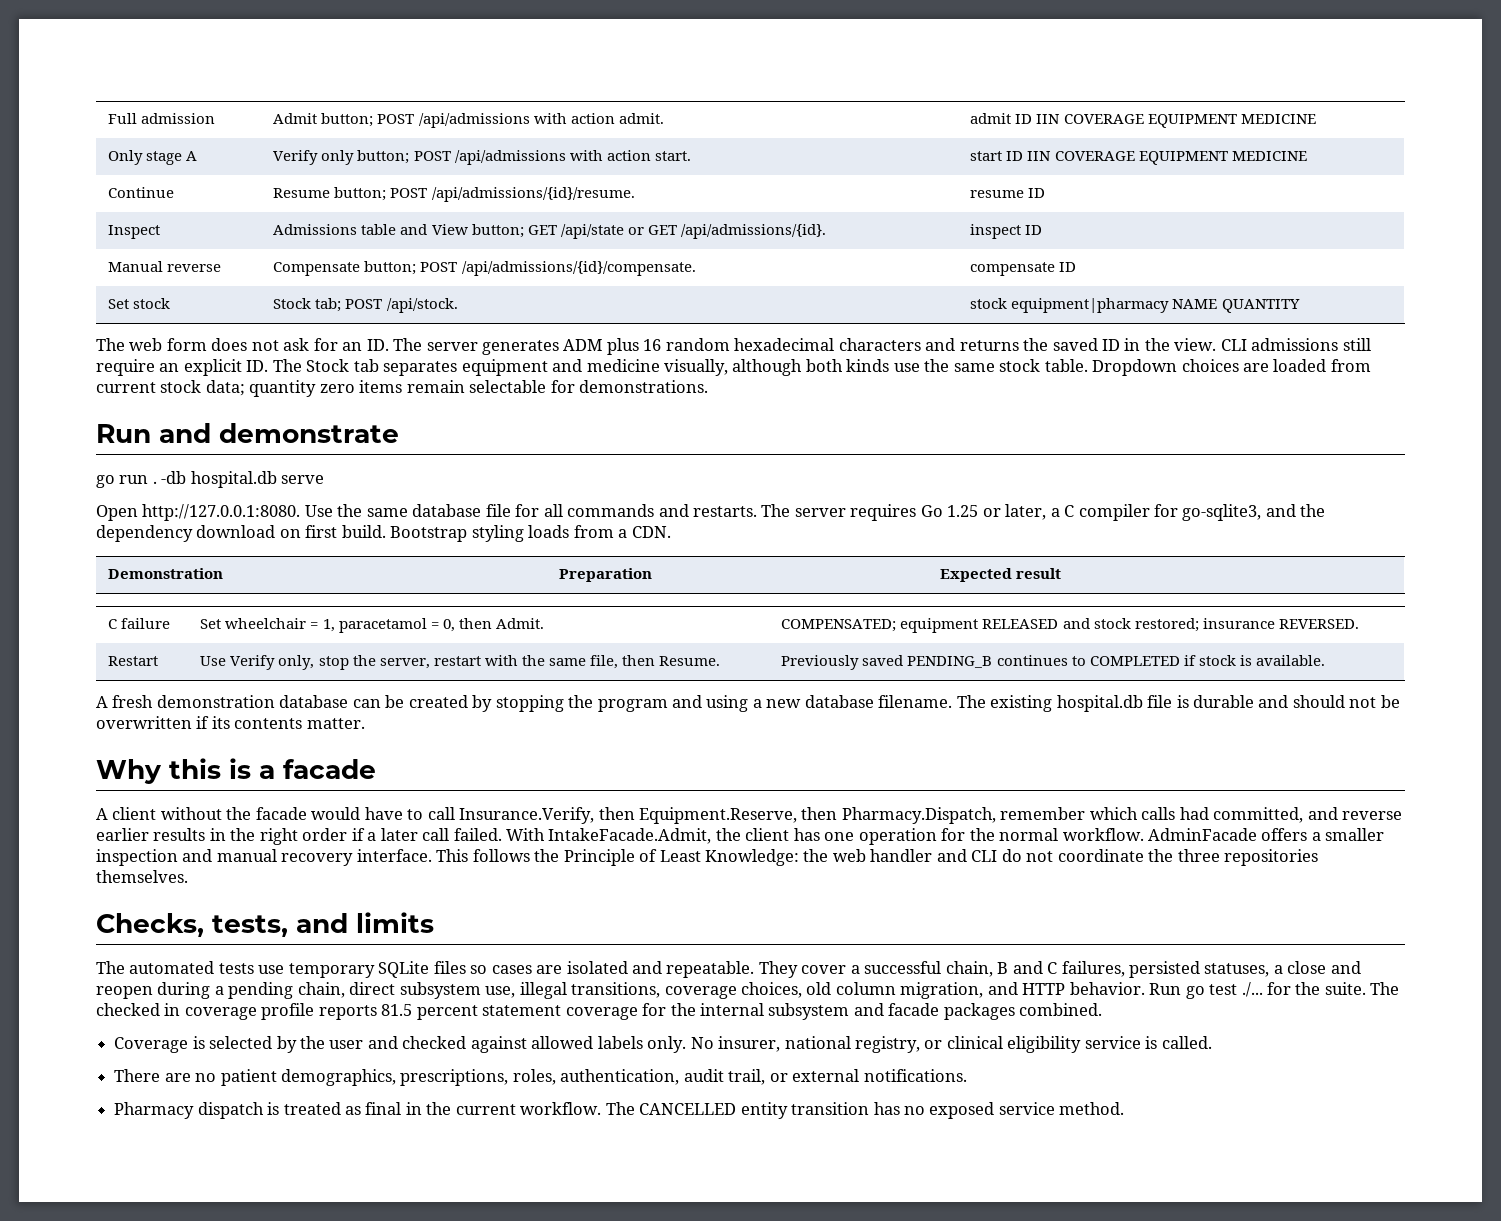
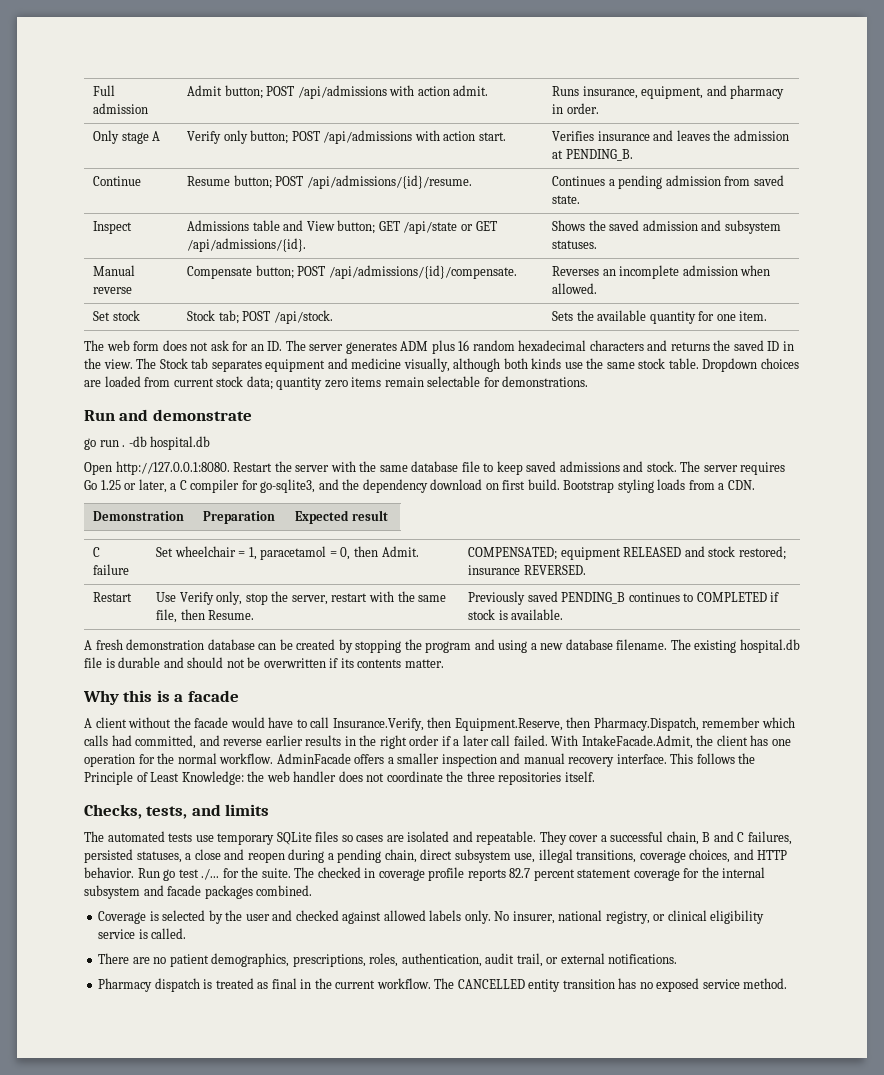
[970,113,1316,128] admit ID IIN COVERAGE EQUIPMENT MEDICINE -> [552,85,785,99] [552,103,599,114] Runs insurance, equipment, and pharmacy in order.
[970,151,1307,165] start ID IIN COVERAGE EQUIPMENT MEDICINE -> [552,130,789,141] [552,149,633,161] Verifies insurance and leaves the admission at PENDING_B.
[970,188,1046,198] resume ID -> [552,175,784,189] [552,195,581,204] Continues a pending admission from saved state.
[970,224,1043,239] inspect ID -> [552,220,781,234] [552,240,598,249] Shows the saved admission and subsystem statuses.
[970,262,1077,276] compensate ID -> [552,265,771,279] [552,283,598,294] Reverses an incomplete admission when allowed.
[970,298,1300,313] stock equipment|pharmacy NAME QUANTITY -> [552,310,768,324] Sets the available quantity for one item.
[1220,338,1371,351] [96,359,269,376] CLI admissions still require an explicit ID. -> (133, 364) none
[281,475,325,484] serve -> (211, 443) none
[304,504,758,517] Use the same database file for all commands and restarts. -> [233,461,677,475] Restart the server with the same database file to keep saved admissions and stock.
[936,849,1022,862] and CLI do -> [338,771,363,782] does
[96,870,188,883] themselves. -> [564,771,595,782] itself.
[806,982,984,999] old column migration, -> (731, 856) none
[381,1004,413,1016] 81.5 -> [509,868,531,878] 82.7

